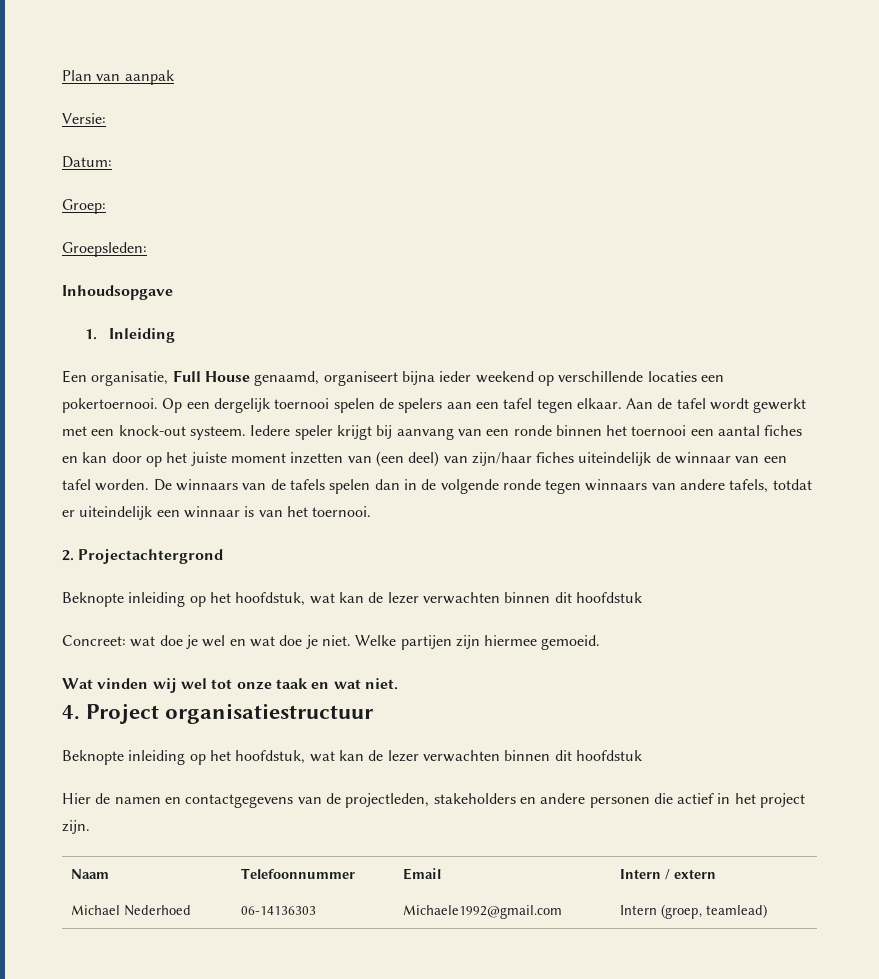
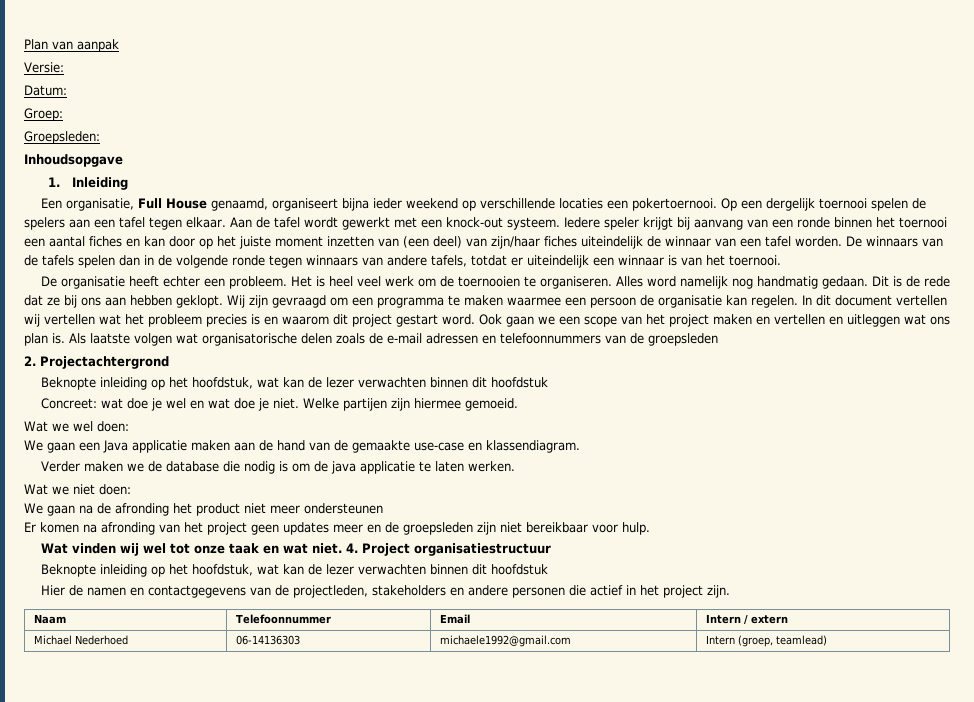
(372, 511) none -> [40,276,950,289] [24,295,947,308] [24,314,950,327] [24,333,718,346] // De organisatie heeft echter een probleem. Het is heel veel werk om de toernooien te organiseren. Alles word namelijk nog handmatig gedaan. Dit is de rede dat ze bij ons aan hebben geklopt. Wij zijn gevraagd om een programma te maken waarmee een persoon de organisatie kan regelen. In dit document vertellen wij vertellen wat het probleem precies is en waarom dit project gestart word. Ook gaan we een scope van het project maken en vertellen en uitleggen wat ons plan is. Als laatste volgen wat organisatorische delen zoals de e-mail adressen en telefoonnummers van de groepsleden
(601, 642) none -> [24,421,129,432] [24,440,580,453] [40,461,515,474] [24,484,131,495] [24,503,383,516] [24,522,650,535] // Wat we wel doen: // We gaan een Java applicatie maken aan de hand van de gemaakte use-case en klassendiagram. // Verder maken we de database die nodig is om de java applicatie te laten werken. // Wat we niet doen: // We gaan na de afronding het product niet meer ondersteunen // Er komen na afronding van het project geen updates meer en de groepsleden zijn niet bereikbaar voor hulp.
(398, 684) // -> (342, 548) none
[402,905,562,919] Michaele1992@gmail.com -> [439,635,571,647] michaele1992@gmail.com

